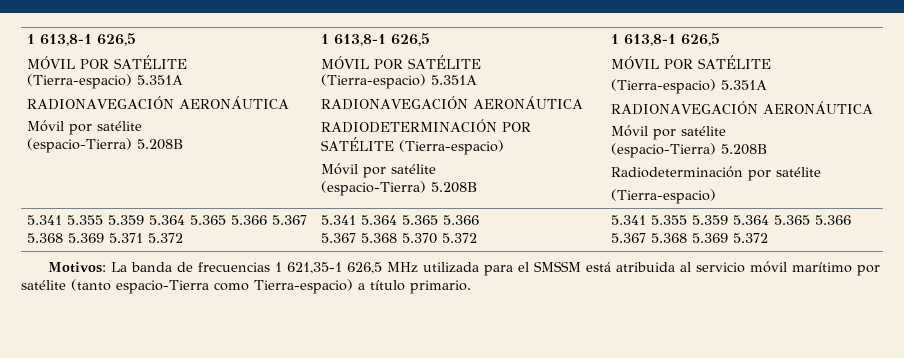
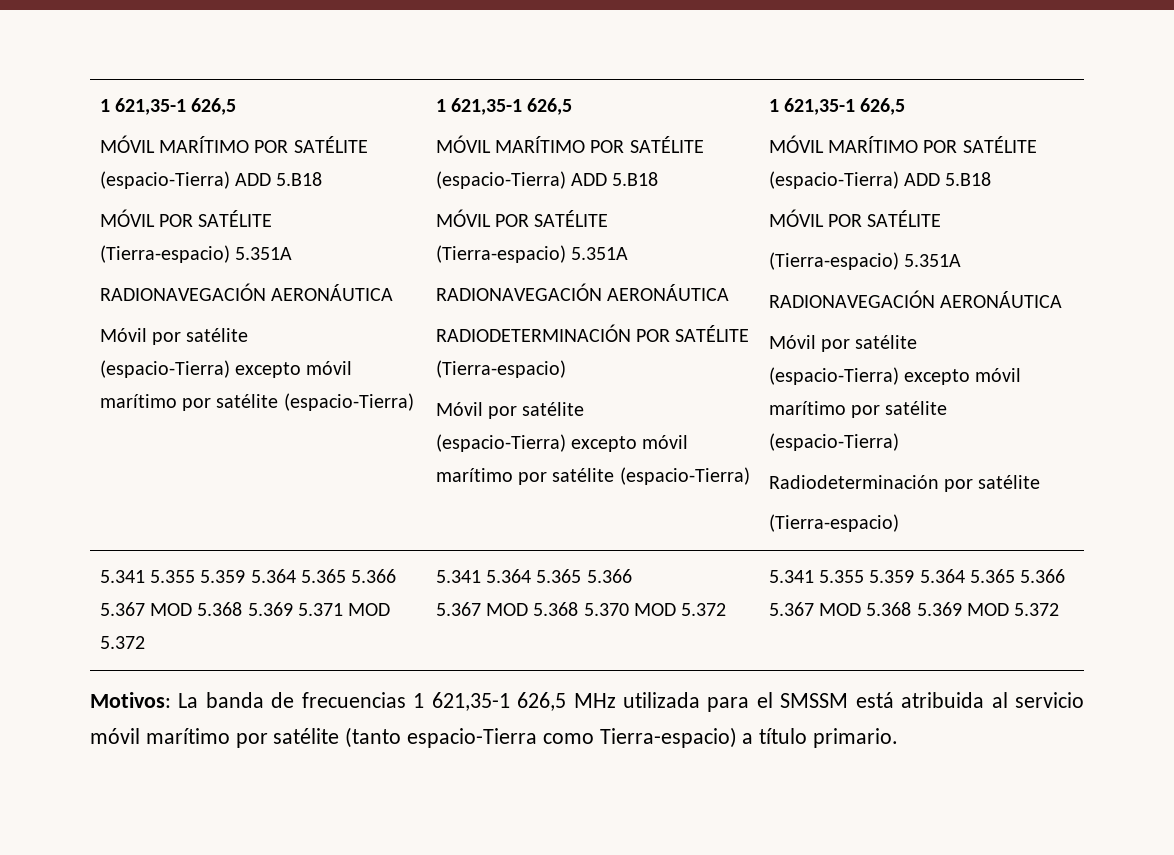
[27,33,137,46] 1 613,8-1 626,5 -> [99,98,237,115] [99,135,368,153] [99,171,323,189] 1 621,35-1 626,5 // MÓVIL MARÍTIMO POR SATÉLITE (espacio-Tierra) ADD 5.B18
[137,139,184,150] [321,33,431,46] 5.208B | 1 613,8-1 626,5 -> [235,361,353,378] [99,393,414,411] [435,98,573,115] [435,135,704,153] [435,171,659,189] excepto móvil marítimo por satélite (espacio-Tierra) | 1 621,35-1 626,5 // MÓVIL MARÍTIMO POR SATÉLITE (espacio-Tierra) ADD 5.B18
[431,182,478,193] [611,33,721,46] 5.208B | 1 613,8-1 626,5 -> [571,435,689,452] [435,467,750,485] [768,98,906,115] [768,135,1037,153] [768,171,992,189] excepto móvil marítimo por satélite (espacio-Tierra) | 1 621,35-1 626,5 // MÓVIL MARÍTIMO POR SATÉLITE (espacio-Tierra) ADD 5.B18
[721,144,768,155] 5.208B -> [904,368,1022,385] [768,401,948,418] [768,433,899,451] excepto móvil marítimo por satélite (espacio-Tierra)
(308, 220) none -> [150,603,193,616] MOD
(144, 238) none -> [348,603,391,616] MOD
(357, 238) none -> [486,603,529,616] MOD
(438, 238) none -> [633,603,676,616] MOD
[651,233,729,243] 5.368 5.369 -> [819,602,1009,616] MOD 5.368 5.369 MOD

